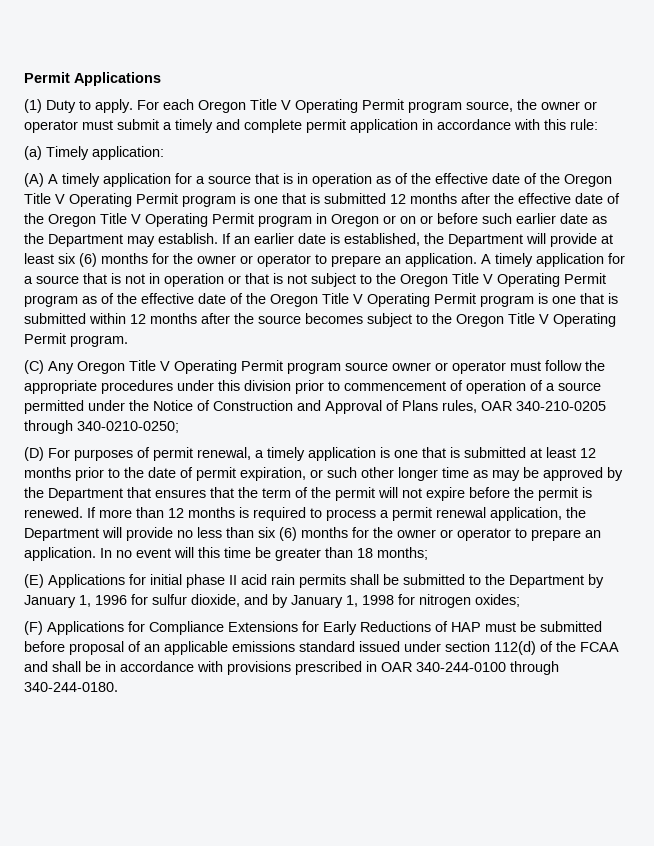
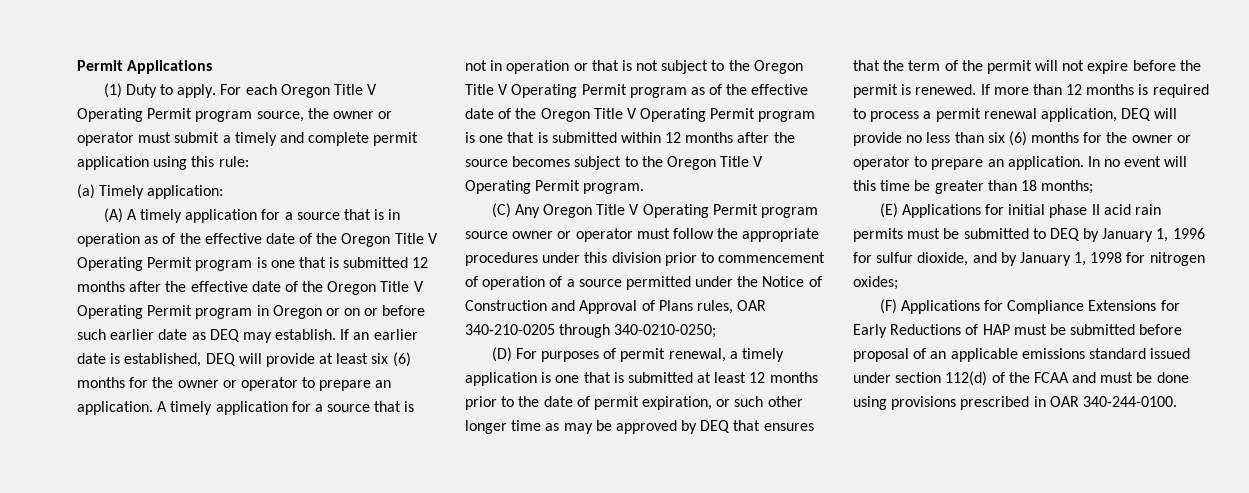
[422,119,540,130] in accordance with -> [153,156,188,170] using
[24,233,123,247] the Department -> [209,329,240,342] DEQ
[424,233,523,247] the Department -> [205,353,236,366] DEQ
[24,487,123,501] the Department -> [700,420,731,433] DEQ
[566,507,586,518] [24,528,99,541] the Department -> [1121,108,1152,121] DEQ
[350,574,379,585] shall -> [907,228,941,239] must
[485,574,584,588] the Department -> [1049,228,1080,241] DEQ
[52,661,223,672] shall be in accordance with -> [1100,372,1189,383] [853,396,887,410] must be done using
[416,661,559,675] [24,682,118,692] 340-244-0100 through 340-244-0180. -> [1082,396,1177,407] 340-244-0100.

